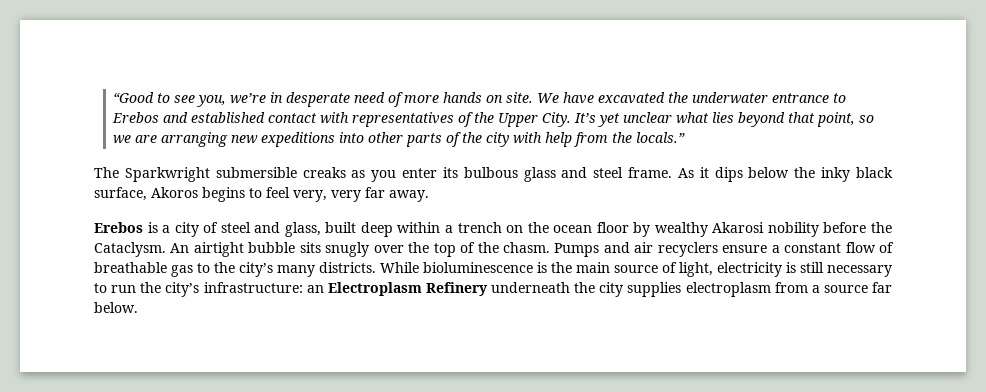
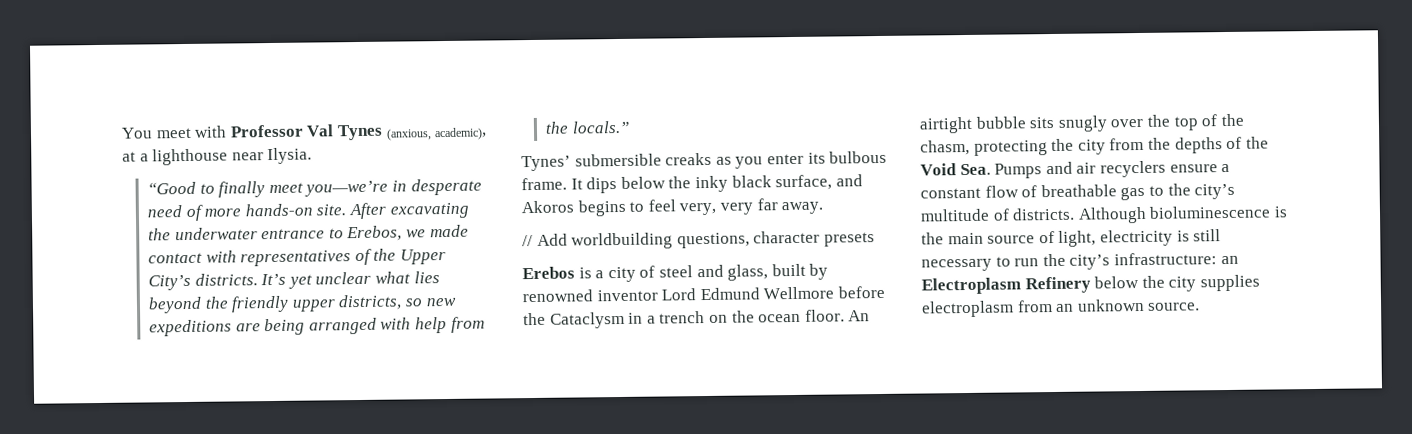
[113,92,267,107] “Good to see you, we’re -> [121,124,488,141] [122,147,313,166] [147,180,389,198] You meet with Professor Val Tynes (anxious, academic), at a lighthouse near Ilysia. // “Good to finally meet you—we’re
[443,92,666,104] hands on site. We have excavated -> [244,202,469,220] hands-on site. After excavating
[112,112,266,123] Erebos and established -> [346,224,469,242] Erebos, we made
[542,112,572,127] City. -> [148,273,258,291] City’s districts.
[788,112,875,127] [113,132,510,147] that point, so we are arranging new expeditions into other parts of the city -> [204,294,457,313] [149,317,377,337] the friendly upper districts, so new expeditions are being arranged
[94,167,210,182] The Sparkwright -> [521,155,571,172] Tynes’
[523,167,709,182] glass and steel frame. As it -> [521,177,583,191] frame. It
(147, 194) none -> [835,174,863,187] and
(429, 196) none -> [522,230,875,250] // // Add worldbuilding questions, character presets
[360,222,441,237] deep within -> [809,263,829,280] [522,285,885,303] [523,311,644,329] by renowned inventor Lord Edmund Wellmore before the Cataclysm in
[596,222,892,237] [94,242,166,257] floor by wealthy Akarosi nobility before the Cataclysm. -> [804,309,845,322] floor.
[502,242,550,253] chasm. -> [920,136,1269,156] [920,163,991,176] chasm, protecting the city from the depths of the Void Sea.
[277,262,419,277] many districts. While -> [920,206,1147,224] multitude of districts. Although
[491,282,570,293] underneath -> [1094,276,1140,289] below
[811,282,892,293] [94,302,138,313] a source far below. -> [1056,298,1201,312] an unknown source.

